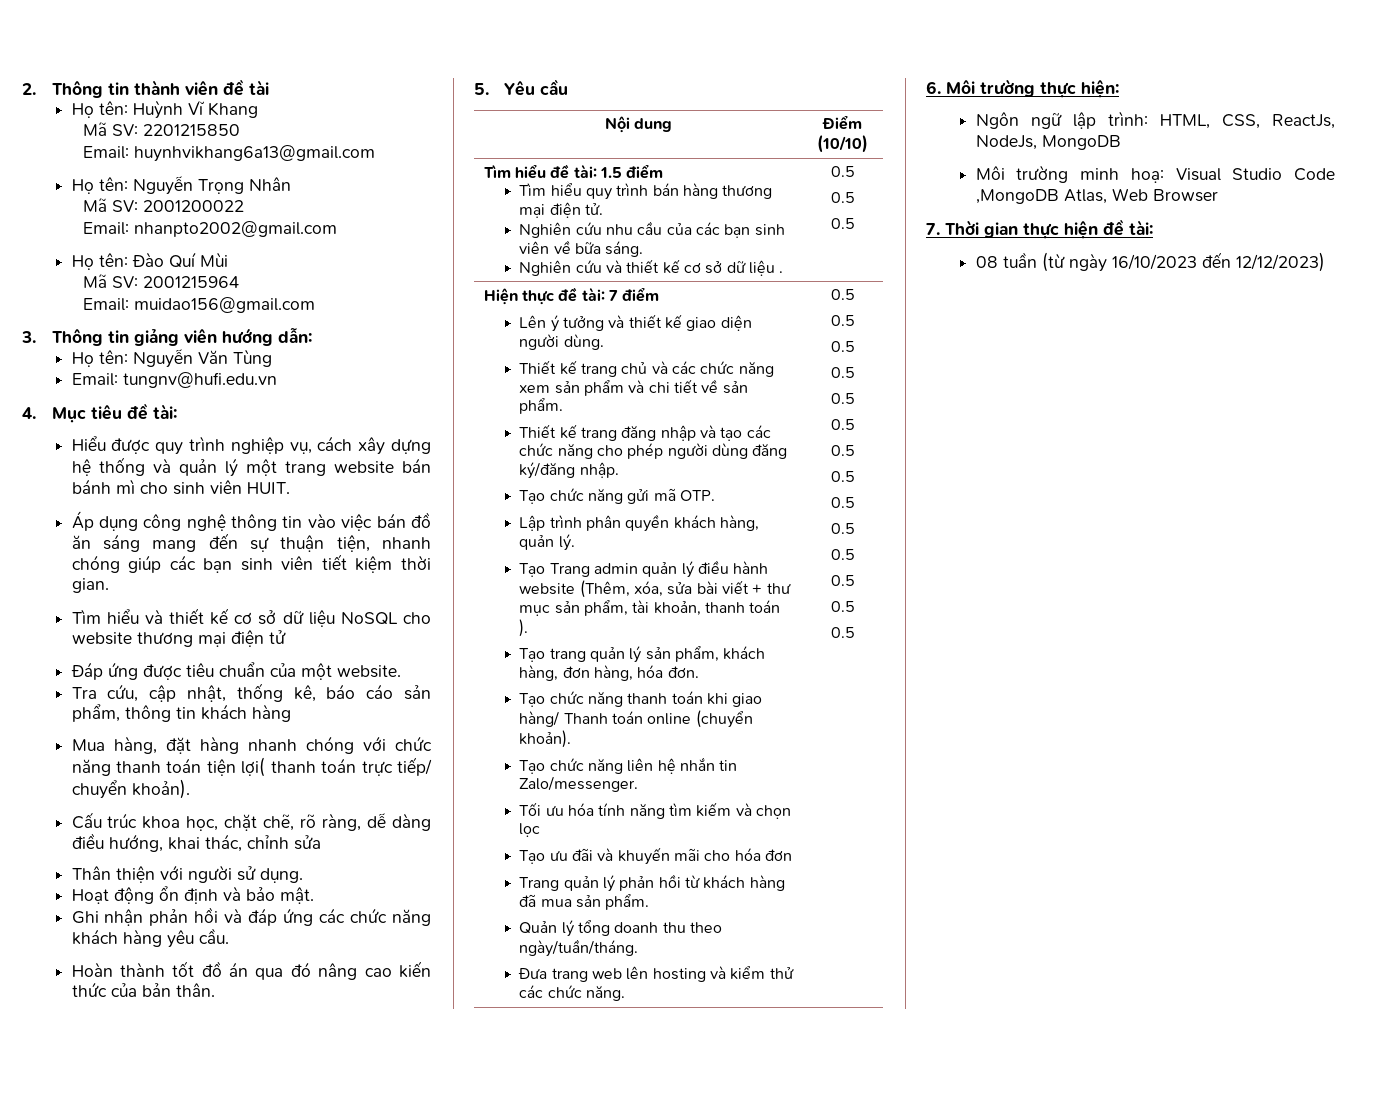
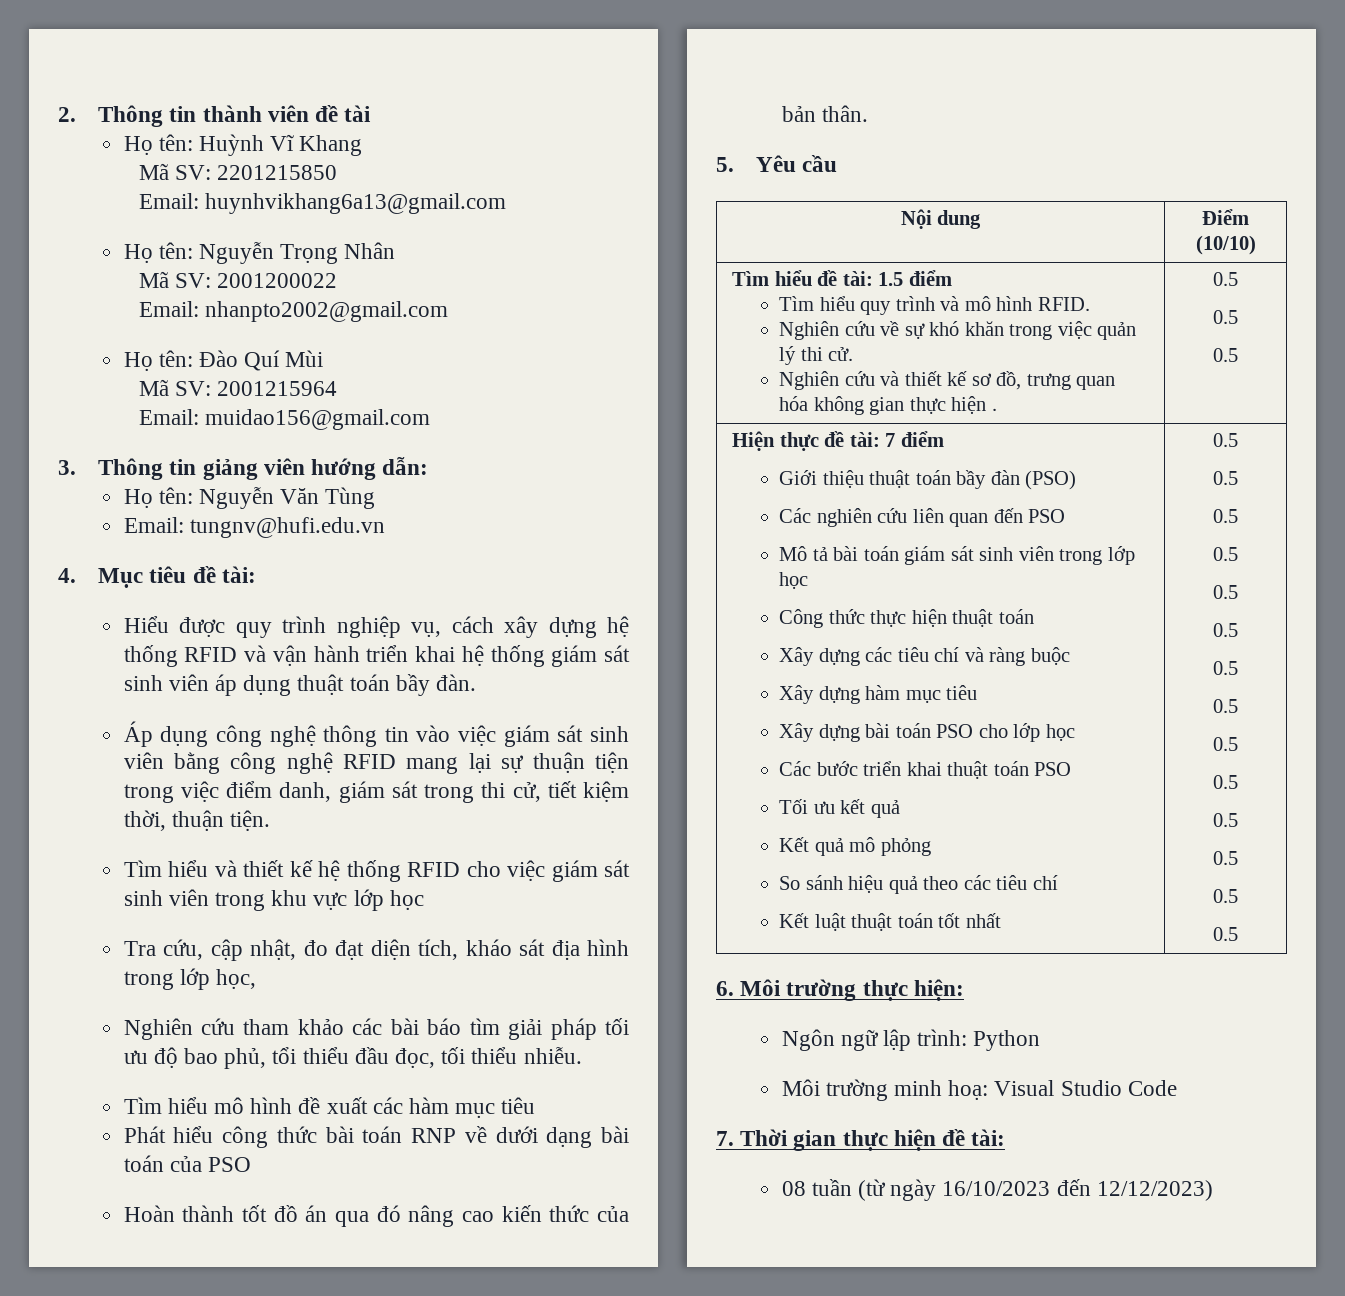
[152,458,431,477] [71,479,290,495] và quản lý một trang website bán bánh mì cho sinh viên HUIT. -> [184,645,630,667] [123,674,477,696] RFID và vận hành triển khai hệ thống giám sát sinh viên áp dụng thuật toán bầy đàn.
[376,512,432,528] [71,533,431,552] [71,554,431,573] [71,578,109,593] bán đồ ăn sáng mang đến sự thuận tiện, nhanh chóng giúp các bạn sinh viên tiết kiệm thời gian. -> [503,725,629,747] [123,752,629,774] [123,781,629,803] [123,810,270,831] giám sát sinh viên bằng công nghệ RFID mang lại sự thuận tiện trong việc điểm danh, giám sát trong thi cử, tiết kiệm thời, thuận tiện.
[234,610,431,627] [71,630,286,647] [70,662,401,680] [71,683,431,702] [71,704,291,722] [71,736,433,754] [71,757,432,777] [71,779,190,799] [71,812,431,831] [71,833,321,852] [71,865,303,883] [71,886,314,904] [71,907,431,926] [71,928,229,948] cơ sở dữ liệu NoSQL cho website thương mại điện tử // Đáp ứng được tiêu chuẩn của một website. // Tra cứu, cập nhật, thống kê, báo cáo sản phẩm, thông tin khách hàng // Mua hàng, đặt hàng nhanh chóng với chức năng thanh toán tiện lợi( thanh toán trực tiếp/ chuyển khoản). // Cấu trúc khoa học, chặt chẽ, rõ ràng, dễ dàng điều hướng, khai thác, chỉnh sửa // Thân thiện với người sử dụng. // Hoạt động ổn định và bảo mật. // Ghi nhận phản hồi và đáp ứng các chức năng khách hàng yêu cầu. -> [318,860,630,882] [123,889,424,911] [123,939,629,961] [123,968,256,990] [123,1018,629,1040] [123,1047,582,1069] [123,1097,536,1118] [123,1126,629,1148] [123,1155,251,1172] hệ thống RFID cho việc giám sát sinh viên trong khu vực lớp học // Tra cứu, cập nhật, đo đạt diện tích, kháo sát địa hình trong lớp học, // Nghiên cứu tham khảo các bài báo tìm giải pháp tối ưu độ bao phủ, tổi thiểu đầu đọc, tối thiểu nhiễu. // Tìm hiểu mô hình đề xuất các hàm mục tiêu // Phát hiểu công thức bài toán RNP về dưới dạng bài toán của PSO
[652,183,773,199] [519,202,603,218] [519,221,785,238] [519,240,644,257] bán hàng thương mại điện tử. // Nghiên cứu nhu cầu của các bạn sinh viên về bữa sáng. -> [940,296,1090,311] [778,321,1137,340] [778,346,854,365] và mô hình RFID. // Nghiên cứu về sự khó khăn trong việc quản lý thi cử.
[683,260,775,276] cơ sở dữ liệu -> [971,371,1116,390] [778,396,987,415] sơ đồ, trưng quan hóa không gian thực hiện
[519,314,752,332] [519,334,604,350] [519,360,774,377] [519,379,748,396] [519,398,564,414] [519,424,771,441] [519,443,788,459] [519,462,619,479] [519,488,715,504] [519,514,759,532] [519,534,575,551] [519,560,769,578] [519,580,791,598] [519,600,781,616] [519,619,529,637] [519,646,766,663] [519,665,699,681] [519,691,763,707] [519,710,753,728] [519,730,572,748] [519,757,738,774] [519,776,639,792] [519,802,791,819] [519,823,541,837] [519,847,792,865] [519,874,785,892] [519,894,650,910] [519,920,722,937] [519,939,639,957] [518,966,794,982] [519,985,625,1001] Lên ý tưởng và thiết kế giao diện người dùng. // Thiết kế trang chủ và các chức năng xem sản phẩm và chi tiết về sản phẩm. // Thiết kế trang đăng nhập và tạo các chức năng cho phép người dùng đăng ký/đăng nhập. // Tạo chức năng gửi mã OTP. // Lập trình phân quyền khách hàng, quản lý. // Tạo Trang admin quản lý điều hành website (Thêm, xóa, sửa bài viết + thư mục sản phẩm, tài khoản, thanh toán ). // Tạo trang quản lý sản phẩm, khách hàng, đơn hàng, hóa đơn. // Tạo chức năng thanh toán khi giao hàng/ Thanh toán online (chuyển khoản). // Tạo chức năng liên hệ nhắn tin Zalo/messenger. // Tối ưu hóa tính năng tìm kiếm và chọn lọc // Tạo ưu đãi và khuyến mãi cho hóa đơn // Trang quản lý phản hồi từ khách hàng đã mua sản phẩm. // Quản lý tổng doanh thu theo ngày/tuần/tháng. // Đưa trang web lên hosting và kiểm thử các chức năng. -> [778,470,1077,490] [778,508,1066,527] [778,546,1135,565] [778,572,808,589] [778,609,1034,628] [778,647,1070,666] [778,685,978,704] [778,723,1075,742] [778,761,1072,779] [778,799,900,818] [778,837,931,856] [778,875,1058,894] [778,913,1001,931] Giới thiệu thuật toán bầy đàn (PSO) // Các nghiên cứu liên quan đến PSO // Mô tả bài toán giám sát sinh viên trong lớp học // Công thức thực hiện thuật toán // Xây dựng các tiêu chí và ràng buộc // Xây dựng hàm mục tiêu // Xây dựng bài toán PSO cho lớp học // Các bước triển khai thuật toán PSO // Tối ưu kết quả // Kết quả mô phỏng // So sánh hiệu quả theo các tiêu chí // Kết luật thuật toán tốt nhất
[1159,114,1335,129] [975,135,1121,150] HTML, CSS, ReactJs, NodeJs, MongoDB -> [973,1030,1041,1051] Python
[975,188,1218,204] ,MongoDB Atlas, Web Browser -> (1177, 1088) none

